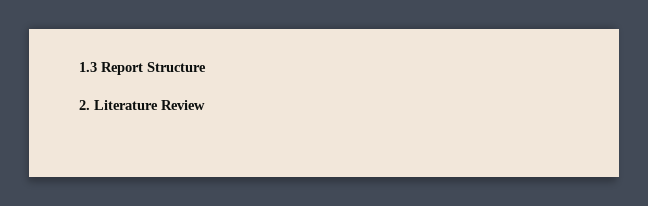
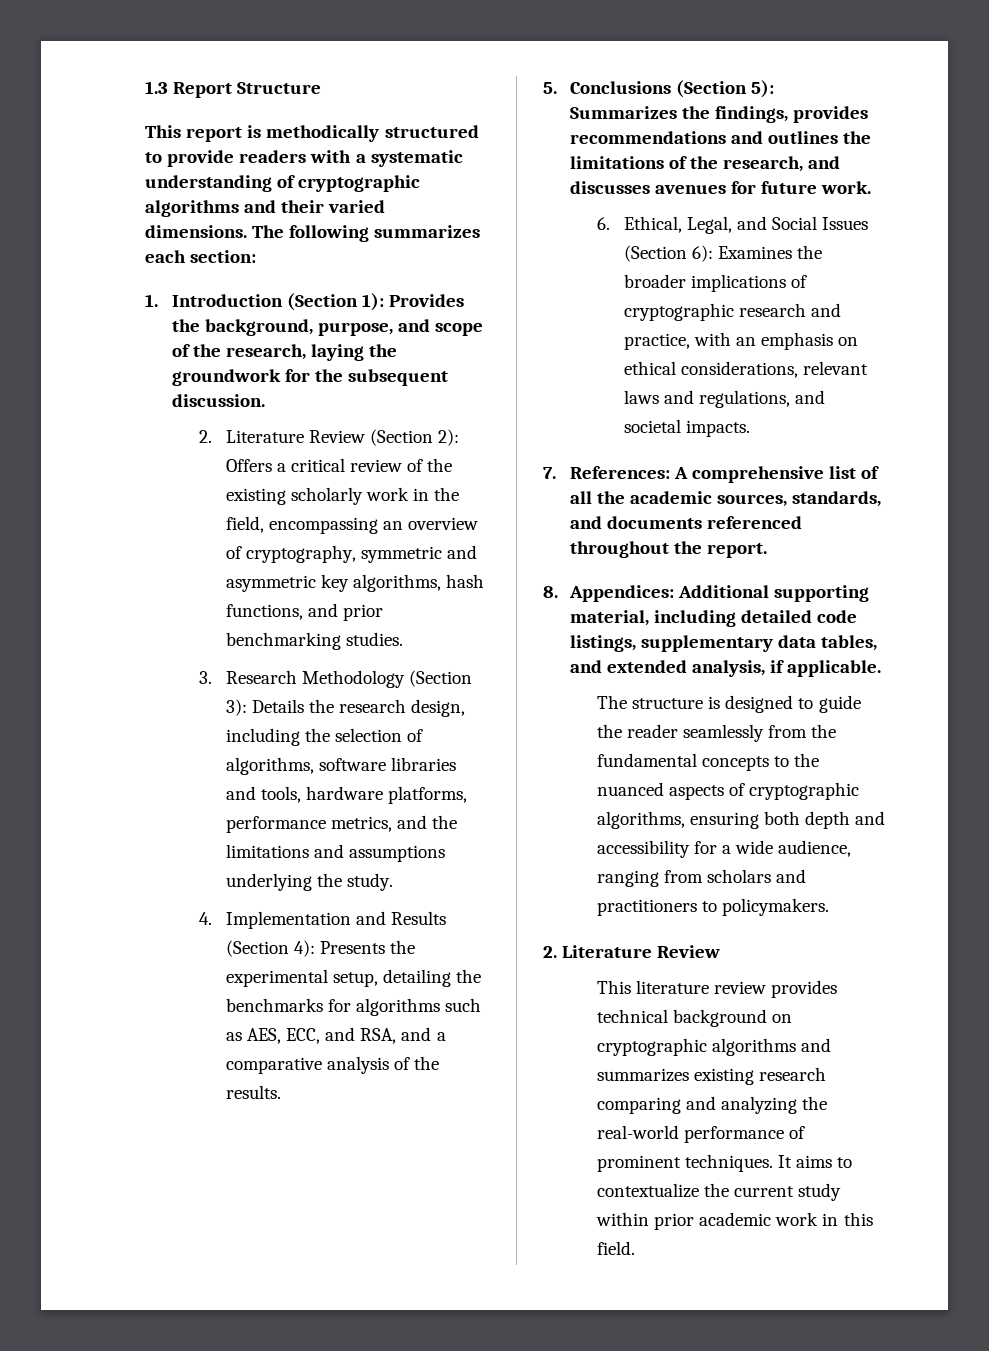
[79,100,205,110] 2. Literature Review -> [145,125,479,142] [145,150,463,167] [145,175,421,192] [145,200,386,217] [145,225,481,242] [145,250,257,263] [145,293,465,311] [171,319,484,336] [171,344,398,361] [171,369,449,386] [171,394,265,407] [198,429,460,446] [225,458,453,472] [225,487,460,505] [225,516,479,534] [225,545,478,563] [225,574,485,592] [225,603,384,621] [225,632,403,650] [198,670,473,688] [225,699,466,717] [225,728,424,746] [225,757,457,775] [225,786,468,804] [225,815,458,833] [225,844,446,862] [225,873,394,891] [198,911,447,929] [225,940,416,957] [225,969,482,987] [225,998,482,1016] [225,1027,446,1044] [225,1056,440,1074] [225,1085,281,1099] [543,80,775,98] [569,106,869,123] [569,131,872,144] [569,156,841,172] [569,181,872,194] [596,216,869,234] [623,245,823,262] [623,274,808,292] [623,303,842,321] [623,332,859,350] [623,361,869,378] [623,390,826,408] [623,419,750,437] [543,466,880,483] [569,491,882,507] [569,516,803,529] [569,541,768,558] [543,585,870,602] [569,610,858,627] [569,635,878,652] [569,660,882,677] [596,695,861,713] [596,724,837,742] [596,753,820,771] [596,782,860,800] [596,811,886,829] [596,840,852,858] [596,869,807,887] [596,898,830,916] [543,945,721,958] [596,980,838,998] [596,1009,793,1027] [596,1038,832,1056] [596,1067,827,1085] [596,1096,828,1114] [596,1125,806,1143] [596,1154,853,1172] [596,1183,842,1201] [595,1212,873,1230] [596,1241,635,1255] This report is methodically structured to provide readers with a systematic understanding of cryptographic algorithms and their varied dimensions. The following summarizes each section: // 1. Introduction (Section 1): Provides the background, purpose, and scope of the research, laying the groundwork for the subsequent discussion. // 2. Literature Review (Section 2): Offers a critical review of the existing scholarly work in the field, encompassing an overview of cryptography, symmetric and asymmetric key algorithms, hash functions, and prior benchmarking studies. // 3. Research Methodology (Section 3): Details the research design, including the selection of algorithms, software libraries and tools, hardware platforms, performance metrics, and the limitations and assumptions underlying the study. // 4. Implementation and Results (Section 4): Presents the experimental setup, detailing the benchmarks for algorithms such as AES, ECC, and RSA, and a comparative analysis of the results. // 5. Conclusions (Section 5): Summarizes the findings, provides recommendations and outlines the limitations of the research, and discusses avenues for future work. // 6. Ethical, Legal, and Social Issues (Section 6): Examines the broader implications of cryptographic research and practice, with an emphasis on ethical considerations, relevant laws and regulations, and societal impacts. // 7. References: A comprehensive list of all the academic sources, standards, and documents referenced throughout the report. // 8. Appendices: Additional supporting material, including detailed code listings, supplementary data tables, and extended analysis, if applicable. // The structure is designed to guide the reader seamlessly from the fundamental concepts to the nuanced aspects of cryptographic algorithms, ensuring both depth and accessibility for a wide audience, ranging from scholars and practitioners to policymakers. // 2. Literature Review // This literature review provides technical background on cryptographic algorithms and summarizes existing research comparing and analyzing the real-world performance of prominent techniques. It aims to contextualize the current study within prior academic work in this field.

